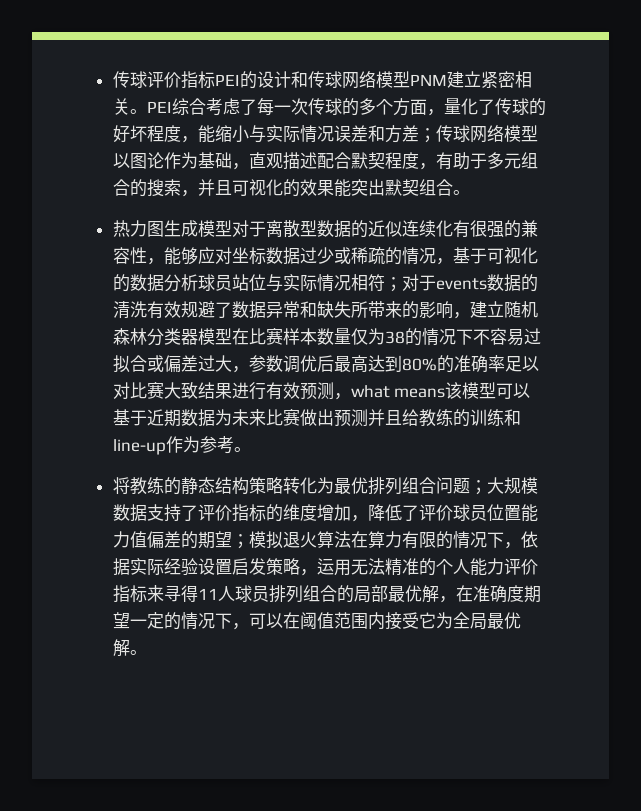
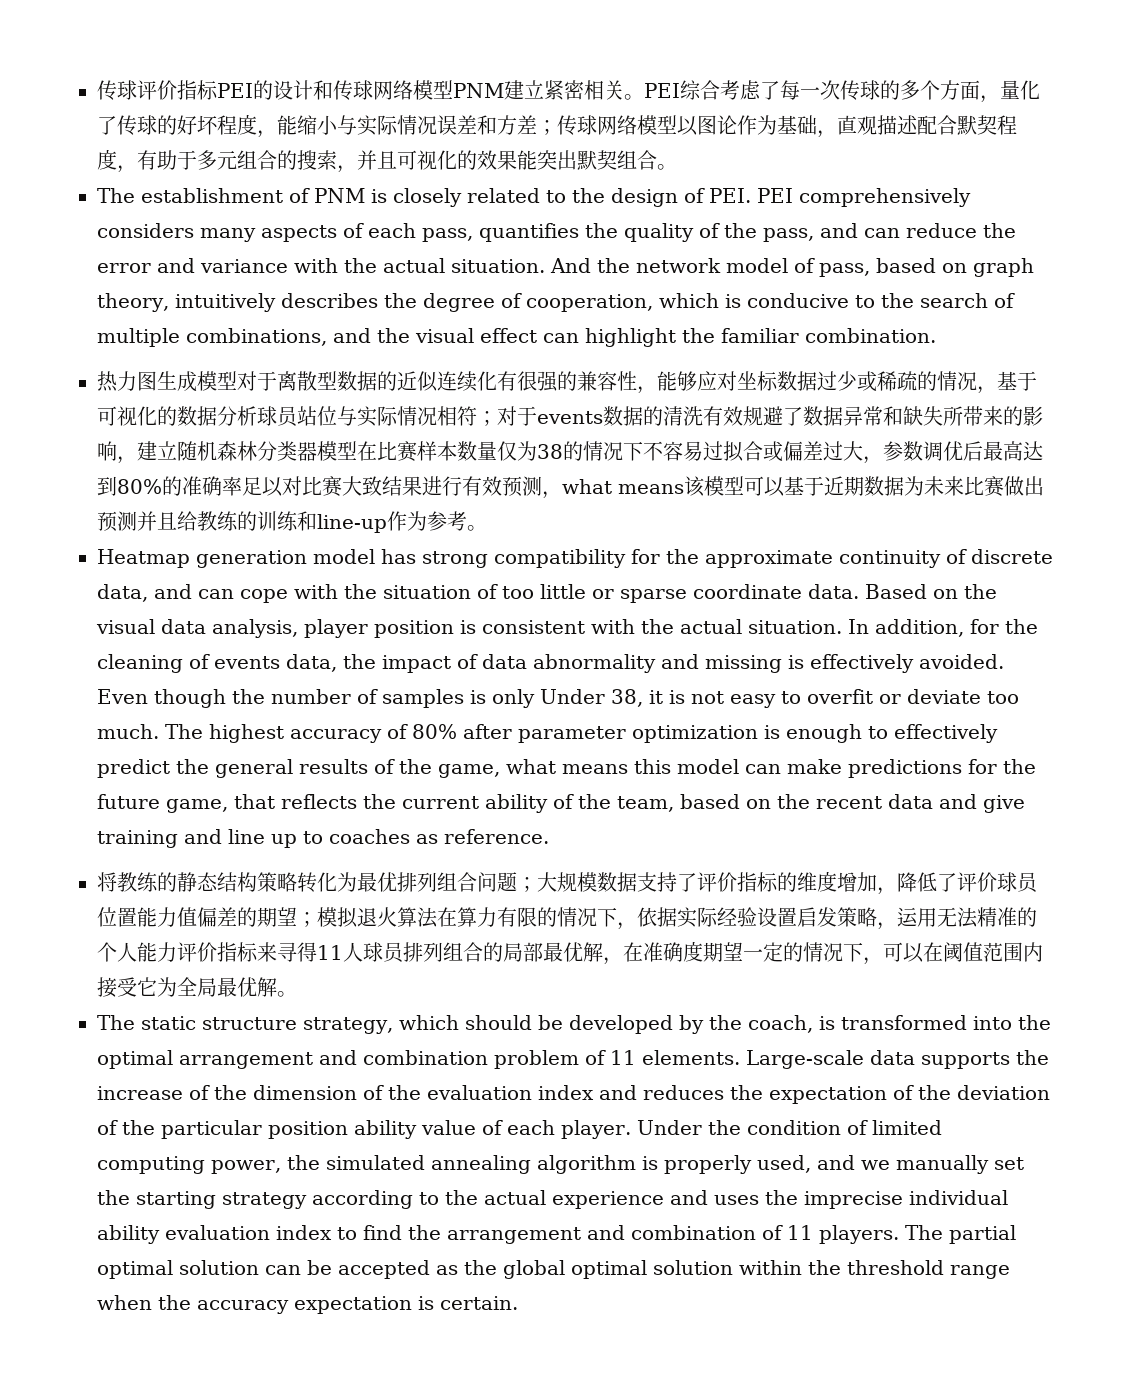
(470, 192) none -> [97,188,971,207] [97,223,1016,242] [97,258,1034,277] [97,293,1015,312] [97,328,936,347] // The establishment of PNM is closely related to the design of PEI. PEI comprehensively considers many aspects of each pass, quantifies the quality of the pass, and can reduce the error and variance with the actual situation. And the network model of pass, based on graph theory, intuitively describes the degree of cooperation, which is conducive to the search of multiple combinations, and the visual effect can highlight the familiar combination.
(251, 449) none -> [97,549,1053,568] [97,584,997,603] [96,619,1038,638] [97,654,1004,673] [97,689,1019,708] [97,724,998,743] [97,759,1036,778] [97,794,1025,813] [97,829,549,848] // Heatmap generation model has strong compatibility for the approximate continuity of discrete data, and can cope with the situation of too little or sparse coordinate data. Based on the visual data analysis, player position is consistent with the actual situation. In addition, for the cleaning of events data, the impact of data abnormality and missing is effectively avoided. Even though the number of samples is only Under 38, it is not easy to overfit or deviate too much. The highest accuracy of 80% after parameter optimization is enough to effectively predict the general results of the game, what means this model can make predictions for the future game, that reflects the current ability of the team, based on the recent data and give training and line up to coaches as reference.
(147, 652) none -> [97,1015,1051,1034] [97,1050,1049,1069] [97,1085,1050,1104] [97,1120,942,1139] [97,1155,1024,1174] [97,1190,1008,1209] [97,1225,1016,1244] [97,1260,1010,1279] [97,1295,518,1314] // The static structure strategy, which should be developed by the coach, is transformed into the optimal arrangement and combination problem of 11 elements. Large-scale data supports the increase of the dimension of the evaluation index and reduces the expectation of the deviation of the particular position ability value of each player. Under the condition of limited computing power, the simulated annealing algorithm is properly used, and we manually set the starting strategy according to the actual experience and uses the imprecise individual ability evaluation index to find the arrangement and combination of 11 players. The partial optimal solution can be accepted as the global optimal solution within the threshold range when the accuracy expectation is certain.

